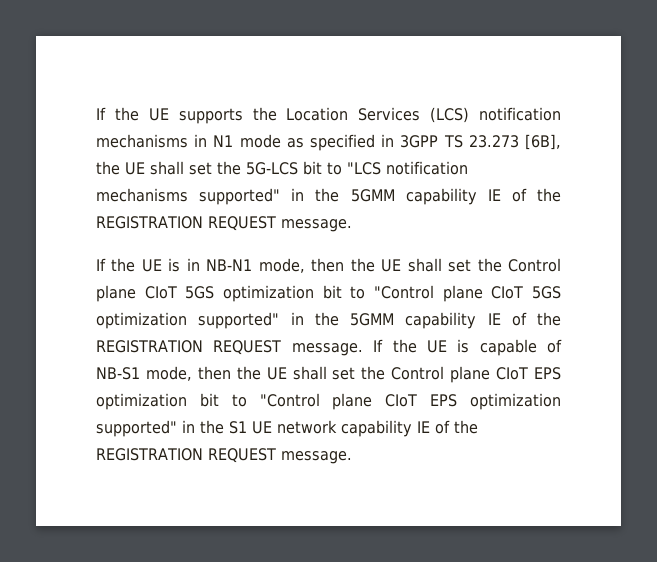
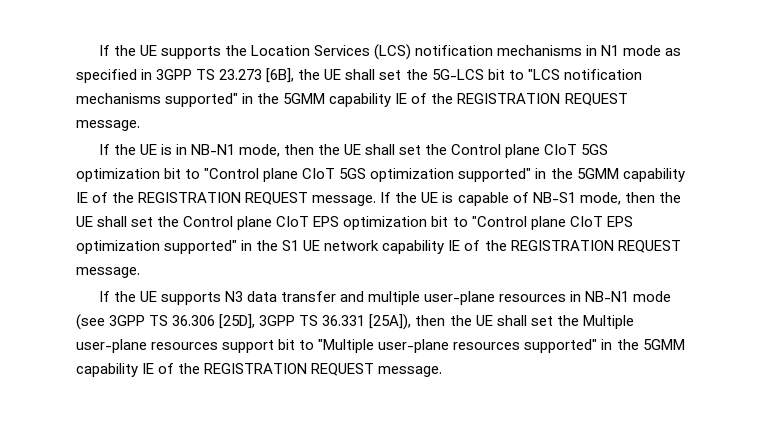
(352, 457) none -> [98,291,672,305] [76,314,634,330] [76,339,685,353] [76,363,443,377] // If the UE supports N3 data transfer and multiple user-plane resources in NB-N1 mode (see 3GPP TS 36.306 [25D], 3GPP TS 36.331 [25A]), then the UE shall set the Multiple user-plane resources support bit to "Multiple user-plane resources supported" in the 5GMM capability IE of the REGISTRATION REQUEST message.

